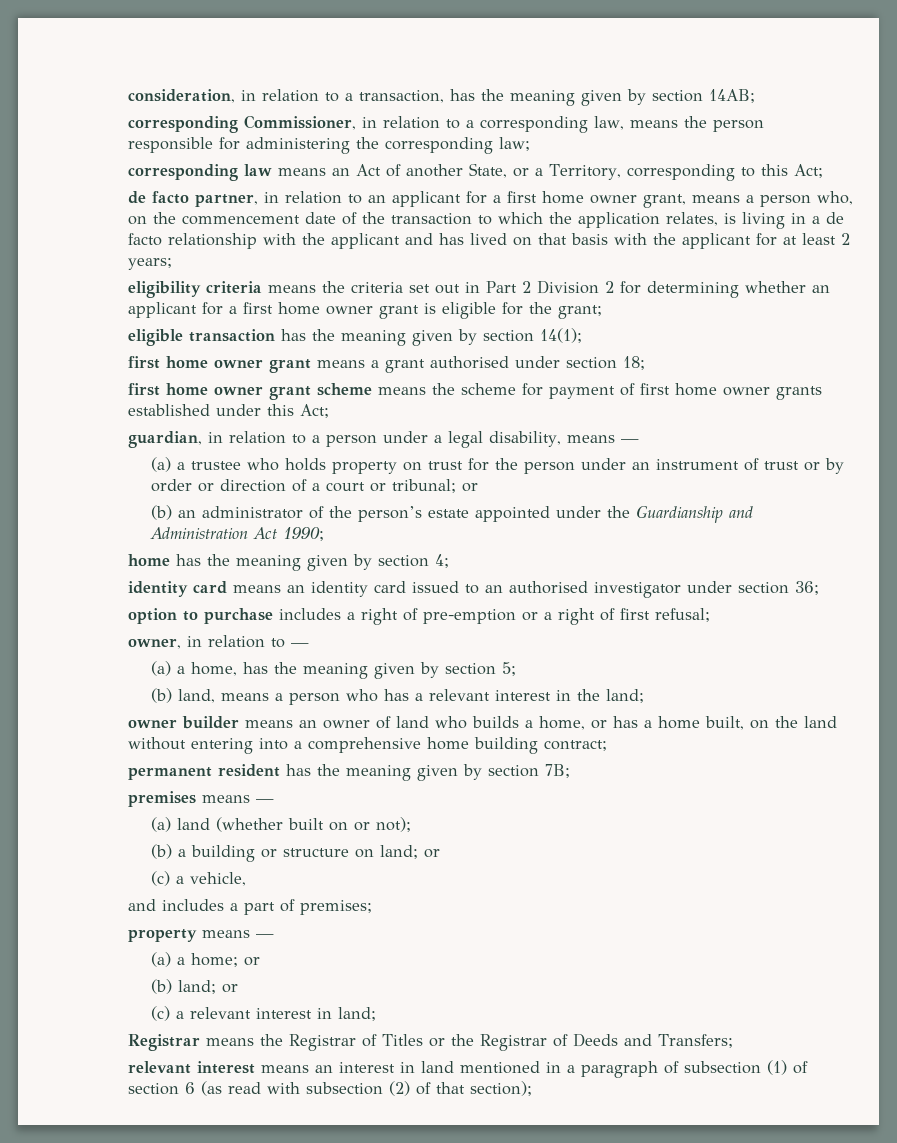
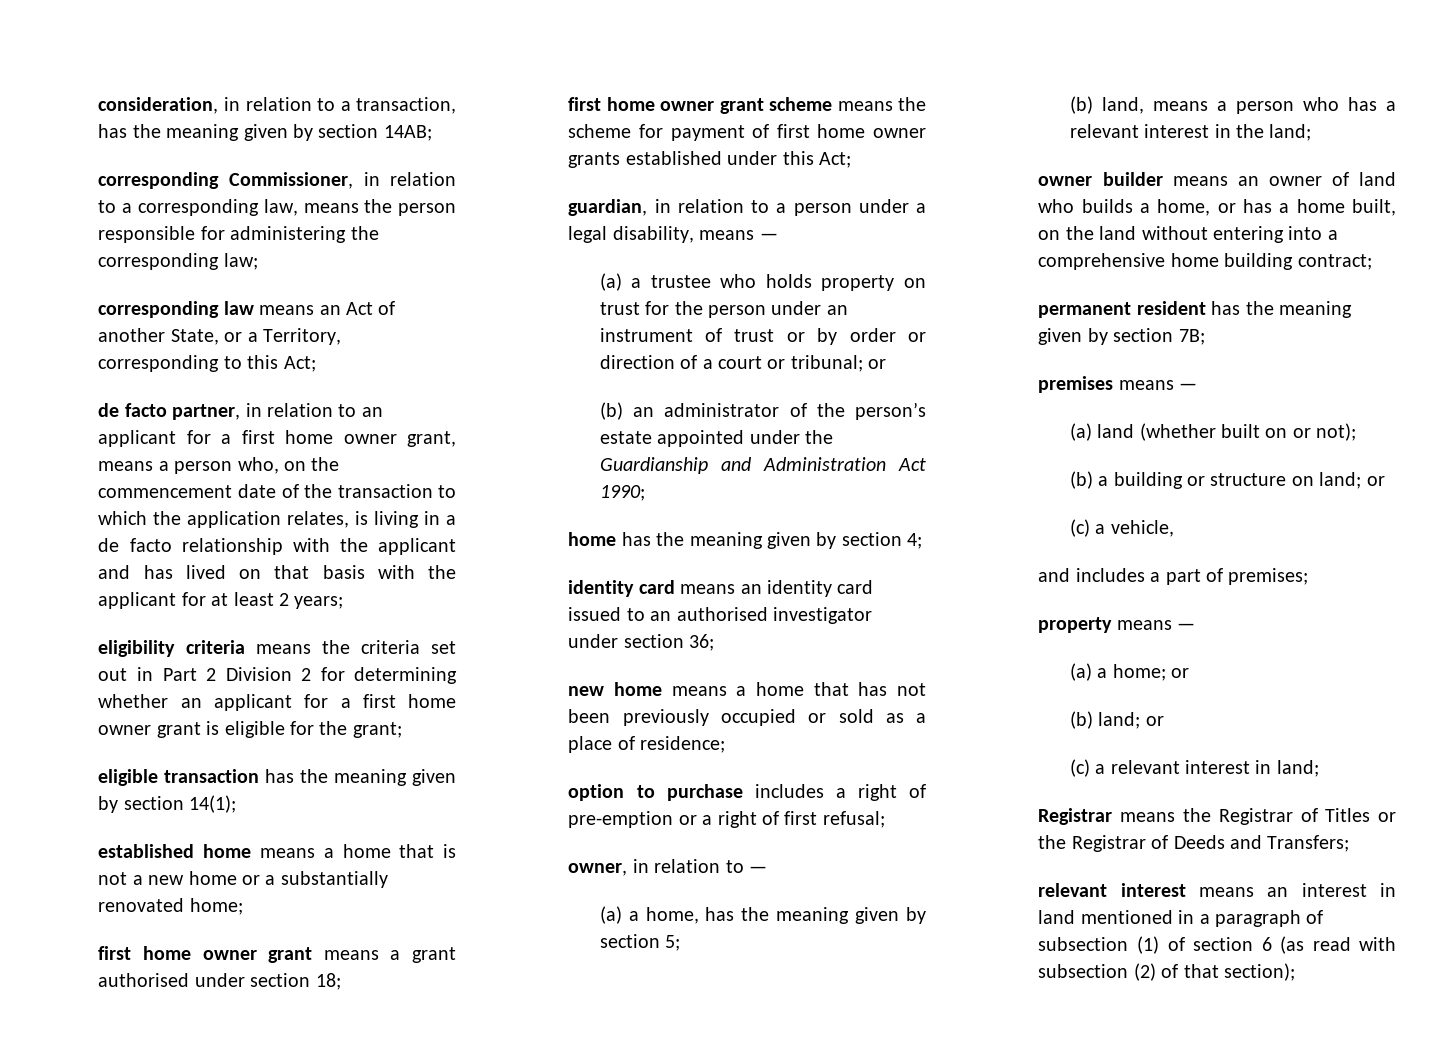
(583, 335) none -> [98,844,457,858] [98,871,388,888] [98,898,243,915] // established home means a home that is not a new home or a substantially renovated home;
(820, 588) none -> [568,682,926,696] [568,709,926,726] [568,736,726,753] // new home means a home that has not been previously occupied or sold as a place of residence;

